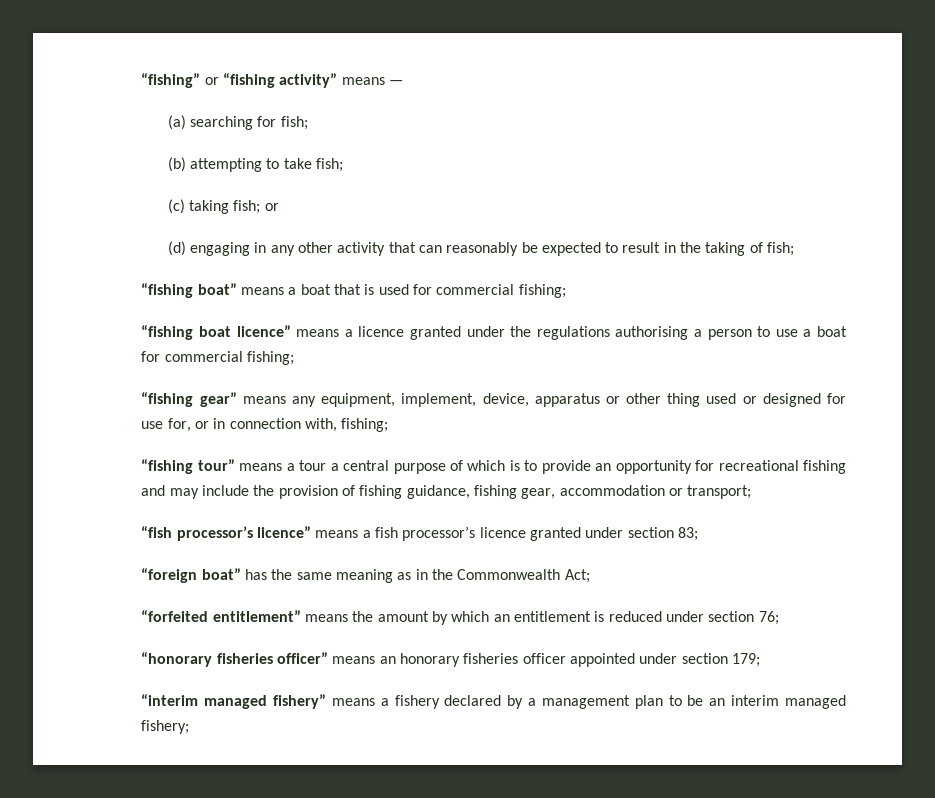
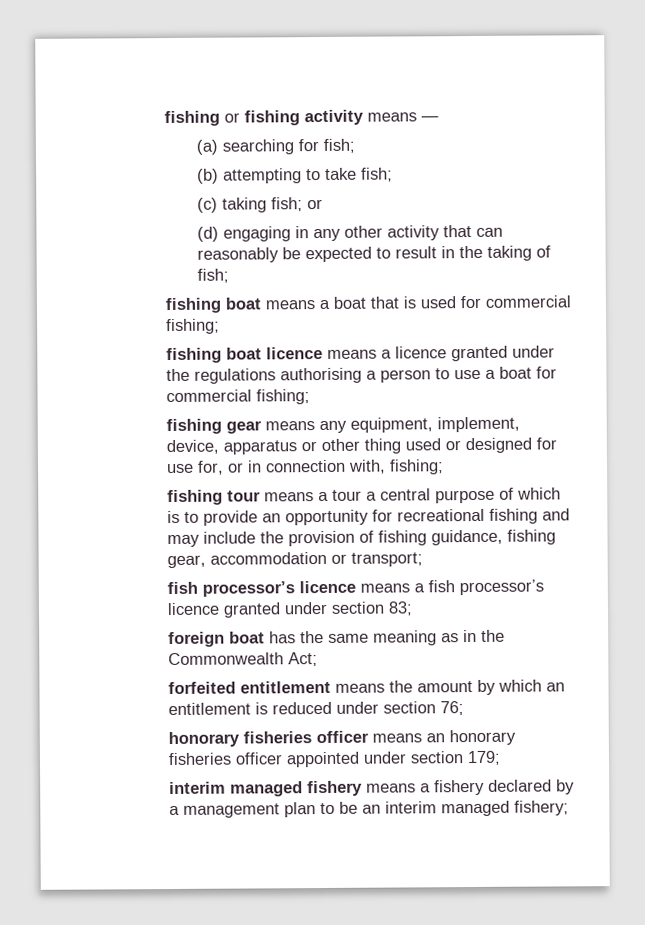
[141,73,338,88] “fishing” or “fishing activity” -> [164,109,365,127] fishing or fishing activity
[141,283,237,298] “fishing boat” -> [165,297,262,314] fishing boat
[141,325,291,340] “fishing boat licence” -> [166,346,324,364] fishing boat licence
[141,392,237,407] “fishing gear” -> [166,418,263,435] fishing gear
[141,459,235,474] “fishing tour” -> [167,489,262,506] fishing tour
[141,526,312,541] “fish processor’s licence” -> [167,580,357,597] fish processor’s licence
[141,568,241,583] “foreign boat” -> [168,631,266,648] foreign boat
[141,610,301,622] “forfeited entitlement” -> [168,680,332,695] forfeited entitlement
[141,652,329,667] “honorary fisheries officer” -> [168,730,370,748] honorary fisheries officer
[141,694,327,709] “interim managed fishery” -> [169,780,364,797] interim managed fishery

